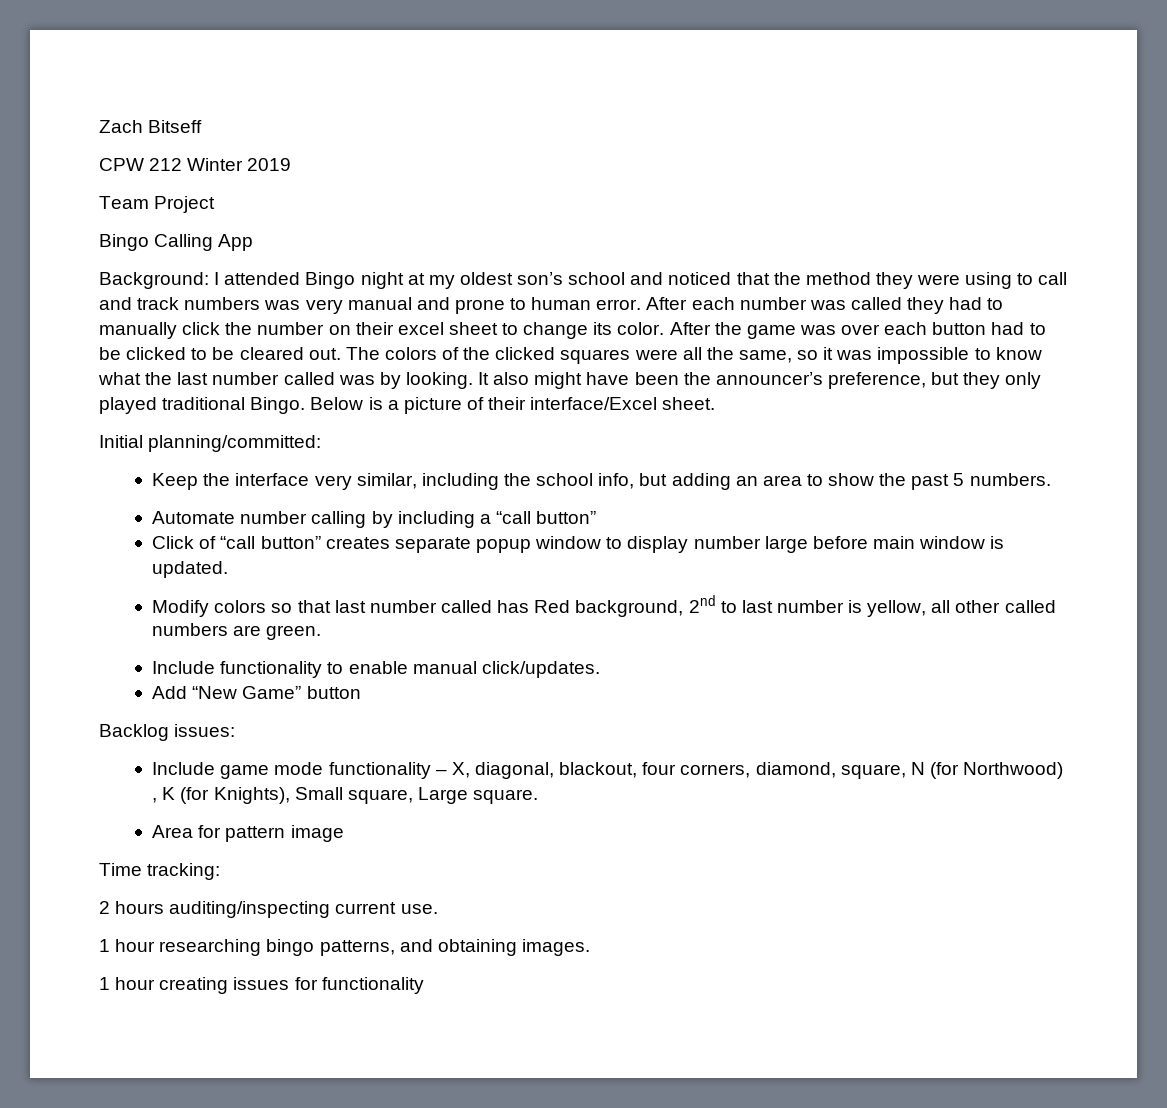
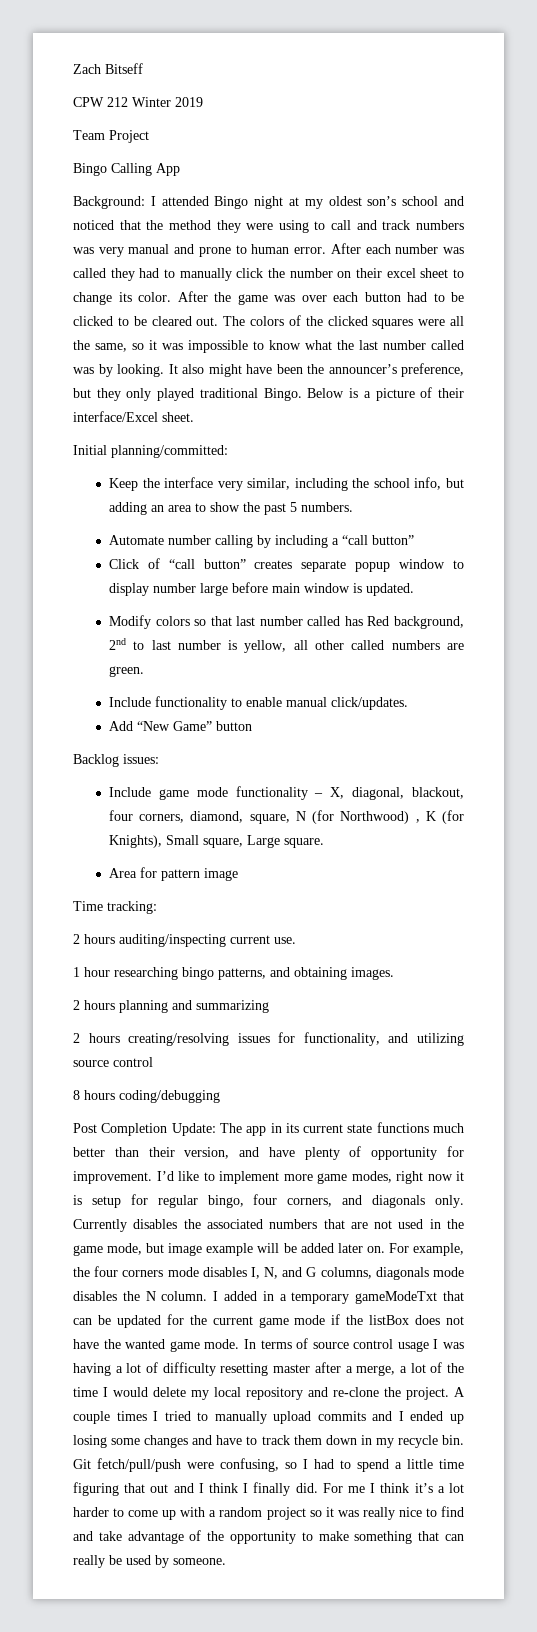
[99,977,424,994] 1 hour creating issues for functionality -> [73,1000,269,1013] [73,1032,464,1046] [73,1057,153,1067] [73,1090,220,1103] [73,1122,465,1136] [73,1146,464,1160] [73,1171,464,1184] [73,1194,465,1208] [73,1219,465,1232] [73,1243,464,1256] [73,1266,464,1280] [73,1291,465,1304] [73,1314,465,1328] [73,1338,464,1352] [73,1362,464,1376] [73,1387,465,1400] [73,1411,464,1424] [73,1435,464,1448] [73,1458,464,1472] [73,1482,464,1496] [73,1506,464,1520] [73,1530,465,1544] [73,1555,226,1568] 2 hours planning and summarizing // 2 hours creating/resolving issues for functionality, and utilizing source control // 8 hours coding/debugging // Post Completion Update: The app in its current state functions much better than their version, and have plenty of opportunity for improvement. I’d like to implement more game modes, right now it is setup for regular bingo, four corners, and diagonals only. Currently disables the associated numbers that are not used in the game mode, but image example will be added later on. For example, the four corners mode disables I, N, and G columns, diagonals mode disables the N column. I added in a temporary gameModeTxt that can be updated for the current game mode if the listBox does not have the wanted game mode. In terms of source control usage I was having a lot of difficulty resetting master after a merge, a lot of the time I would delete my local repository and re-clone the project. A couple times I tried to manually upload commits and I ended up losing some changes and have to track them down in my recycle bin. Git fetch/pull/push were confusing, so I had to spend a little time figuring that out and I think I finally did. For me I think it’s a lot harder to come up with a random project so it was really nice to find and take advantage of the opportunity to make something that can really be used by someone.

